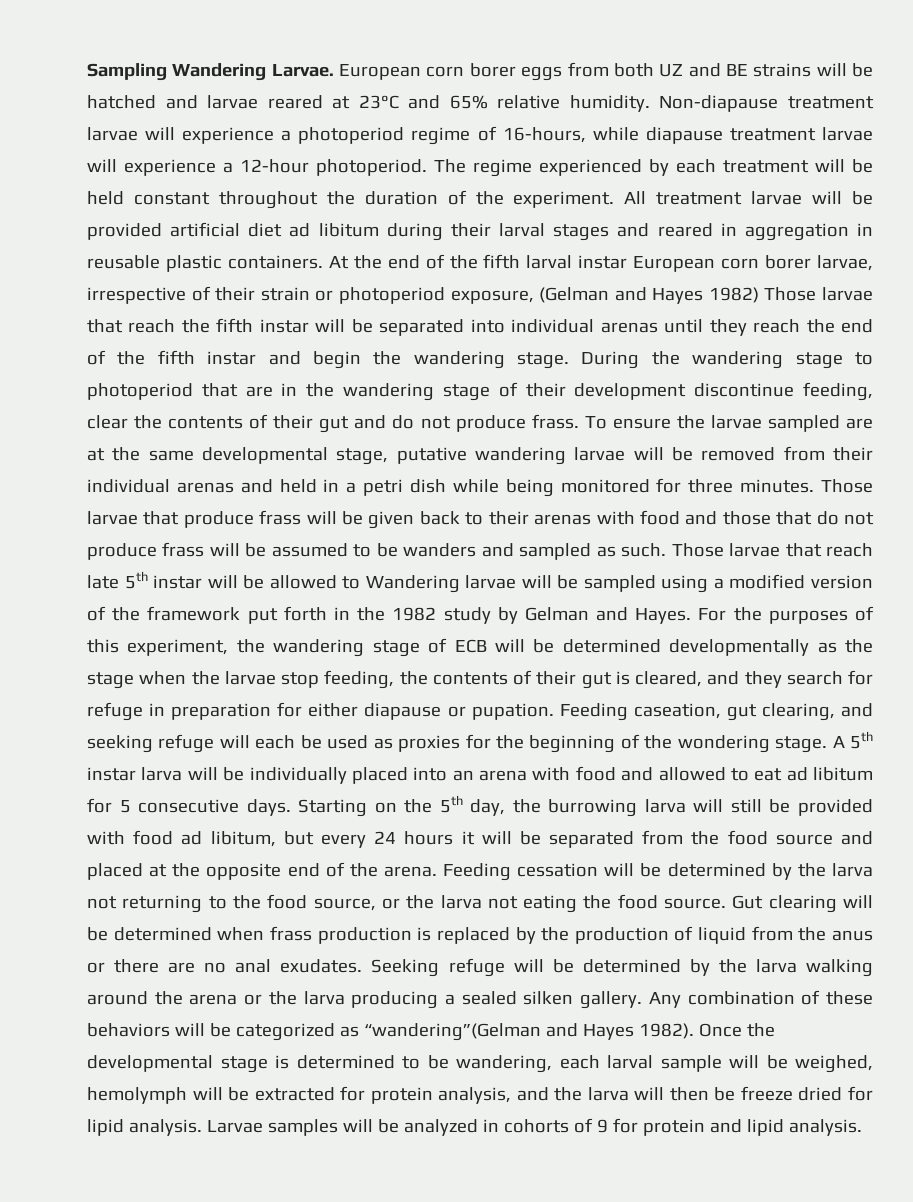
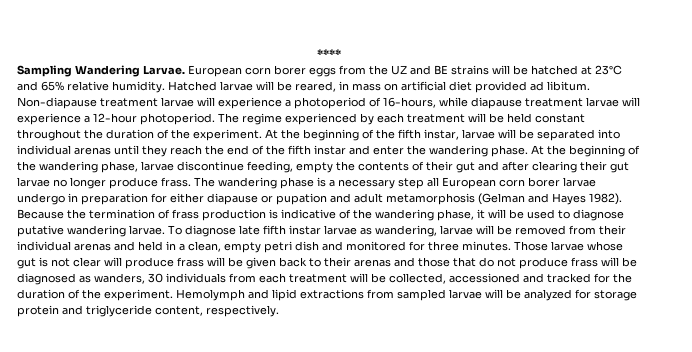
(87, 72) none -> [316,49,341,58] **** //
[613,63,654,77] both -> [369,65,388,75] the
[165,95,323,109] and larvae reared -> (578, 70) none
(650, 103) none -> [168,81,590,93] Hatched larvae will be reared, in mass on artificial diet provided ad libitum.
[411,127,471,145] regime -> (366, 103) none
[624,191,873,205] [87,222,874,241] [87,254,874,272] [87,286,874,304] [87,318,309,333] All treatment larvae will be provided artificial diet ad libitum during their larval stages and reared in aggregation in reusable plastic containers. At the end of the fifth larval instar European corn borer larvae, irrespective of their strain or photoperiod exposure, (Gelman and Hayes 1982) Those larvae that reach the fifth instar -> [265,129,495,141] At the beginning of the fifth instar, larvae
[312,351,873,369] [87,382,687,401] begin the wandering stage. During the wandering stage to photoperiod that are in the wandering stage of their development -> [373,145,640,157] [17,161,174,173] enter the wandering phase. At the beginning of the wandering phase, larvae
[87,415,128,429] clear -> [296,162,333,173] empty
[392,414,873,432] [87,447,566,465] do not produce frass. To ensure the larvae sampled are at the same developmental stage, putative wandering -> [502,161,629,173] [17,177,596,189] [17,193,622,205] [17,209,624,221] [17,225,437,237] after clearing their gut larvae no longer produce frass. The wandering phase is a necessary step all European corn borer larvae undergo in preparation for either diapause or pupation and adult metamorphosis (Gelman and Hayes 1982). Because the termination of frass production is indicative of the wandering phase, it will be used to diagnose putative wandering larvae. To diagnose late fifth instar larvae as wandering,
[363,479,554,497] petri dish while being -> [188,241,343,253] clean, empty petri dish and
[143,511,180,525] that -> [587,241,623,251] [17,257,122,269] whose gut is not clear will
[596,510,680,525] with food -> (391, 263) none
[271,543,874,560] [87,571,873,593] [87,606,874,624] [87,638,873,657] [87,670,873,689] [87,702,873,721] [87,731,873,753] [87,766,873,784] [87,795,873,817] [87,830,873,848] [87,862,873,881] [87,894,873,913] [87,926,873,944] [87,958,873,977] [87,990,873,1009] [87,1023,775,1041] [87,1055,873,1073] [87,1086,873,1104] [87,1118,862,1136] assumed to be wanders and sampled as such. Those larvae that reach late 5th instar will be allowed to Wandering larvae will be sampled using a modified version of the framework put forth in the 1982 study by Gelman and Hayes. For the purposes of this experiment, the wandering stage of ECB will be determined developmentally as the stage when the larvae stop feeding, the contents of their gut is cleared, and they search for refuge in preparation for either diapause or pupation. Feeding caseation, gut clearing, and seeking refuge will each be used as proxies for the beginning of the wondering stage. A 5th instar larva will be individually placed into an arena with food and allowed to eat ad libitum for 5 consecutive days. Starting on the 5th day, the burrowing larva will still be provided with food ad libitum, but every 24 hours it will be separated from the food source and placed at the opposite end of the arena. Feeding cessation will be determined by the larva not returning to the food source, or the larva not eating the food source. Gut clearing will be determined when frass production is replaced by the production of liquid from the anus or there are no anal exudates. Seeking refuge will be determined by the larva walking around the arena or the larva producing a sealed silken gallery. Any combination of these behaviors will be categorized as “wandering”(Gelman and Hayes 1982). Once the developmental stage is determined to be wandering, each larval sample will be weighed, hemolymph will be extracted for protein analysis, and the larva will then be freeze dried for lipid analysis. Larvae samples will be analyzed in cohorts of 9 for protein and lipid analysis. -> [17,273,632,285] [17,289,637,301] [17,305,279,317] diagnosed as wanders, 30 individuals from each treatment will be collected, accessioned and tracked for the duration of the experiment. Hemolymph and lipid extractions from sampled larvae will be analyzed for storage protein and triglyceride content, respectively.

